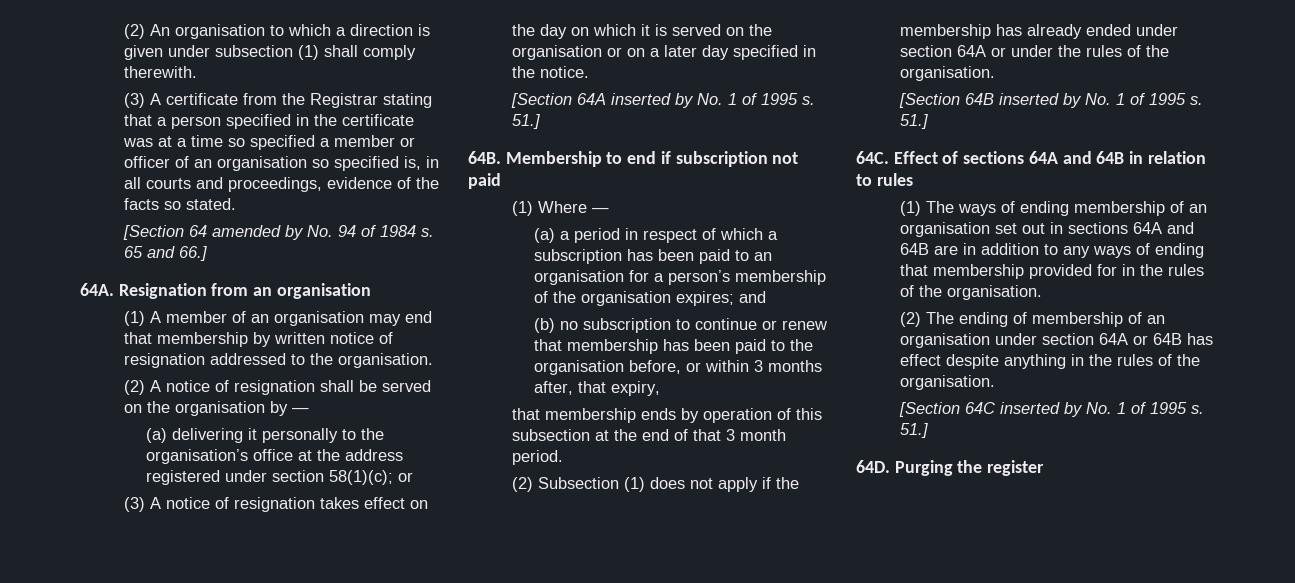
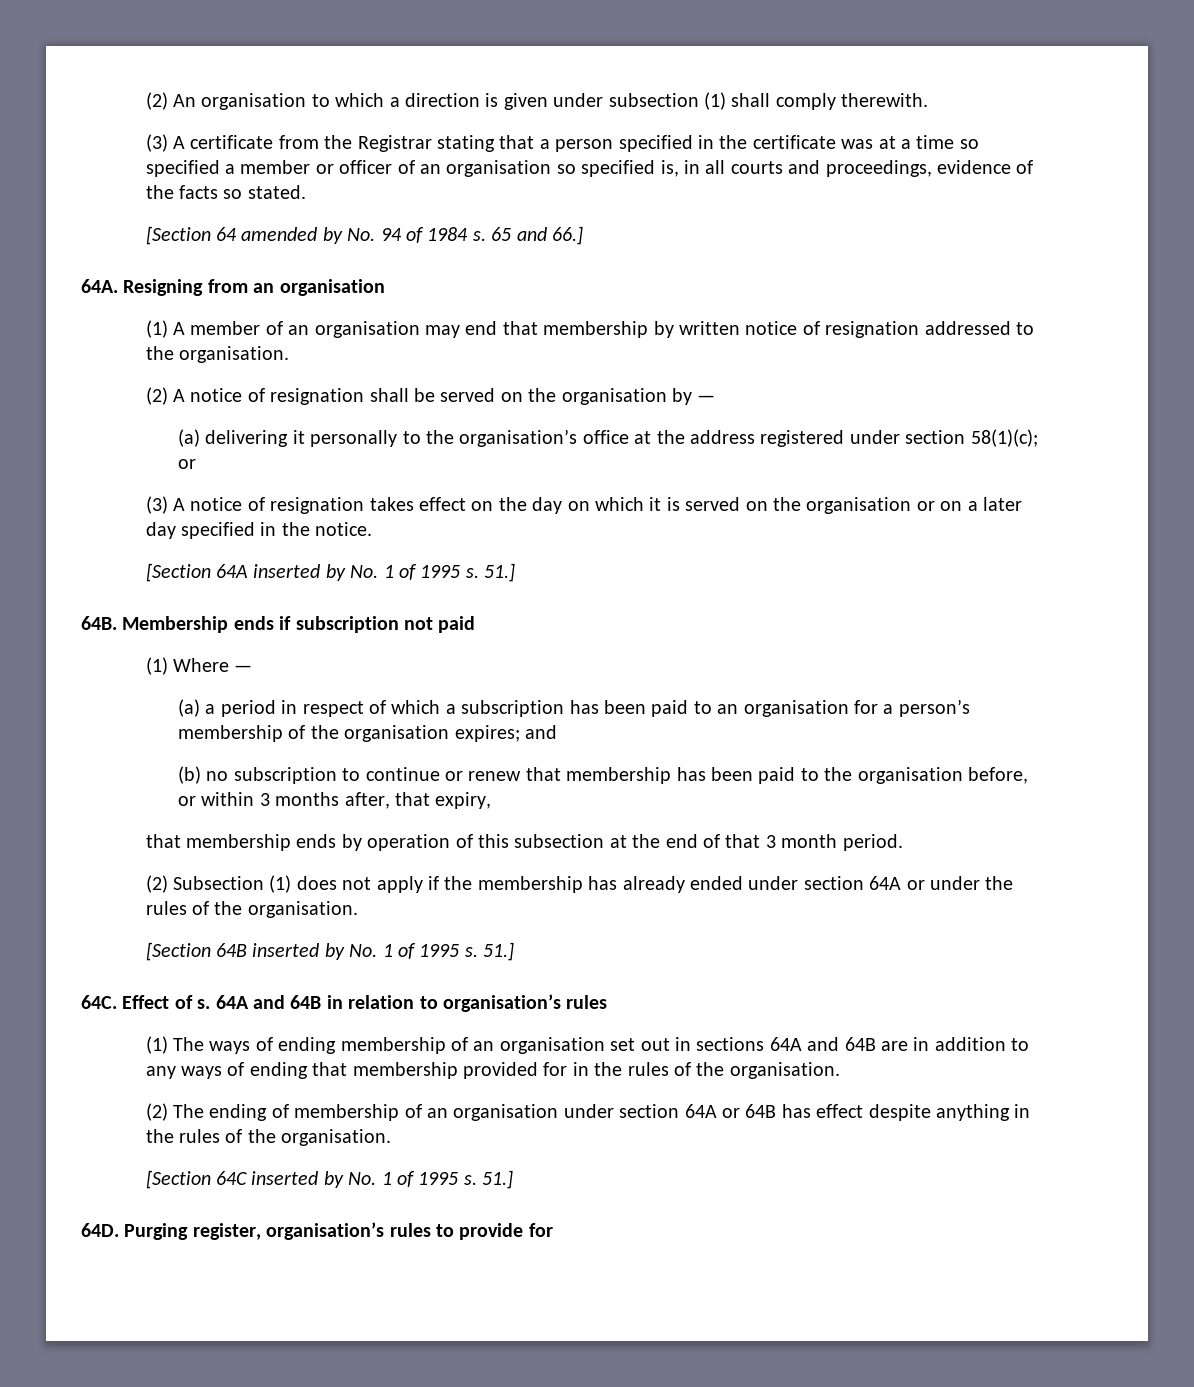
[118,283,207,299] Resignation -> [123,279,204,296] Resigning
[606,151,657,164] to end -> [233,616,274,630] ends
[963,151,1025,164] sections -> [197,999,211,1009] s.
(872, 180) none -> [443,994,561,1012] organisation’s
[957,460,1045,476] the register -> [192,1222,553,1240] register, organisation’s rules to provide for

